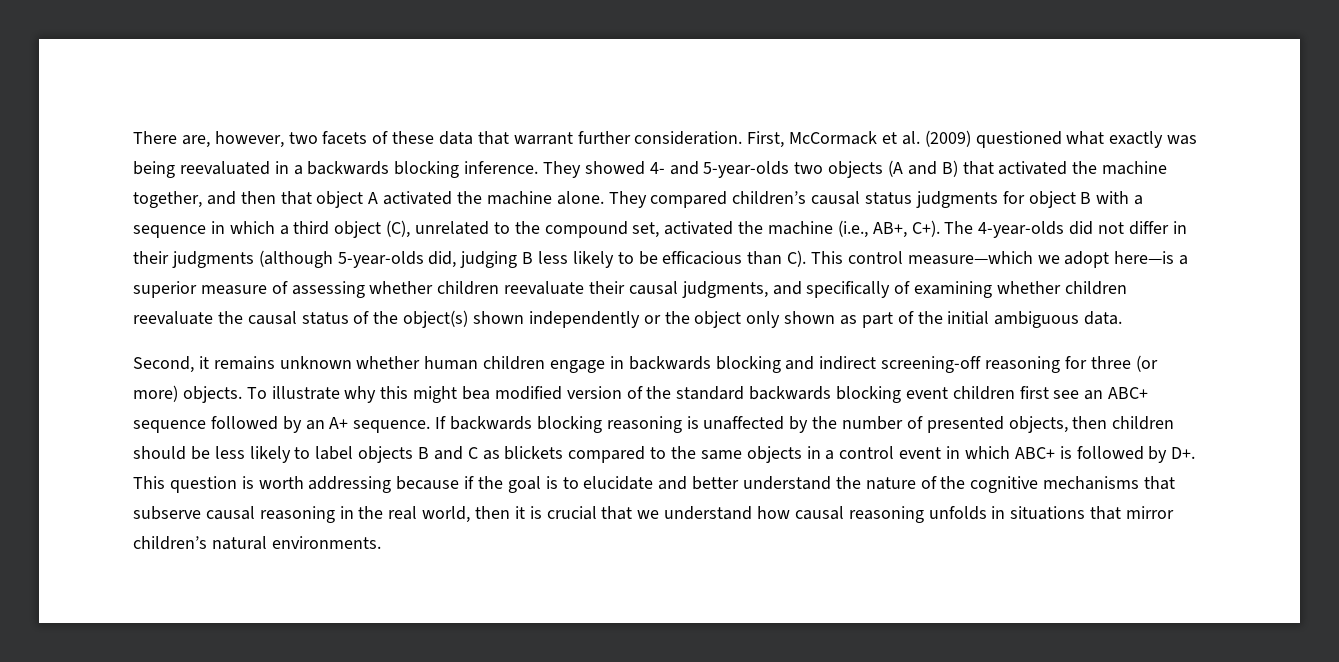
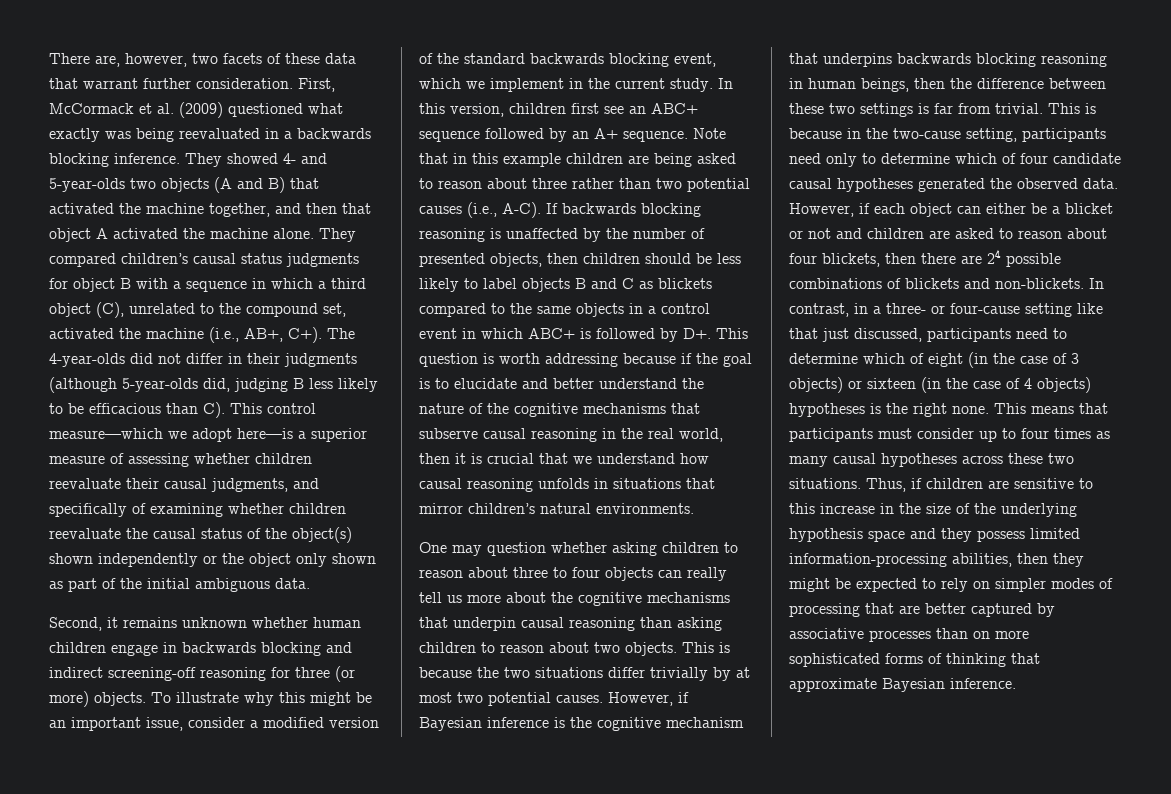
[462,386,491,400] bea -> [356,692,372,703] [49,717,258,731] be an important issue, consider a
[905,387,948,399] event -> [674,53,716,67] [419,78,733,92] [419,103,504,117] event, which we implement in the current study. In this version,
(431, 426) none -> [693,128,726,139] [419,153,736,167] [419,178,750,192] [419,202,541,218] Note that in this example children are being asked to reason about three rather than two potential causes (i.e., A-C).
(381, 542) none -> [419,542,738,556] [419,567,727,581] [419,592,730,606] [419,617,722,631] [419,642,730,656] [419,667,750,681] [419,692,689,706] [419,717,744,731] [789,53,1107,67] [789,78,1106,92] [789,103,1096,117] [789,128,1106,142] [789,153,1121,167] [789,178,1118,192] [789,203,1113,217] [789,228,1107,239] [789,249,1061,267] [789,278,1104,289] [789,303,1103,317] [789,328,1067,342] [789,352,1079,368] [789,377,1091,393] [789,403,1108,417] [789,428,1110,442] [789,453,1074,467] [789,478,1093,492] [789,503,1077,517] [789,528,1080,542] [789,553,1084,567] [789,578,1113,592] [789,603,1055,617] [789,628,1029,642] [789,653,1040,667] [789,678,1016,692] // One may question whether asking children to reason about three to four objects can really tell us more about the cognitive mechanisms that underpin causal reasoning than asking children to reason about two objects. This is because the two situations differ trivially by at most two potential causes. However, if Bayesian inference is the cognitive mechanism that underpins backwards blocking reasoning in human beings, then the difference between these two settings is far from trivial. This is because in the two-cause setting, participants need only to determine which of four candidate causal hypotheses generated the observed data. However, if each object can either be a blicket or not and children are asked to reason about four blickets, then there are 24 possible combinations of blickets and non-blickets. In contrast, in a three- or four-cause setting like that just discussed, participants need to determine which of eight (in the case of 3 objects) or sixteen (in the case of 4 objects) hypotheses is the right none. This means that participants must consider up to four times as many causal hypotheses across these two situations. Thus, if children are sensitive to this increase in the size of the underlying hypothesis space and they possess limited information-processing abilities, then they might be expected to rely on simpler modes of processing that are better captured by associative processes than on more sophisticated forms of thinking that approximate Bayesian inference.

